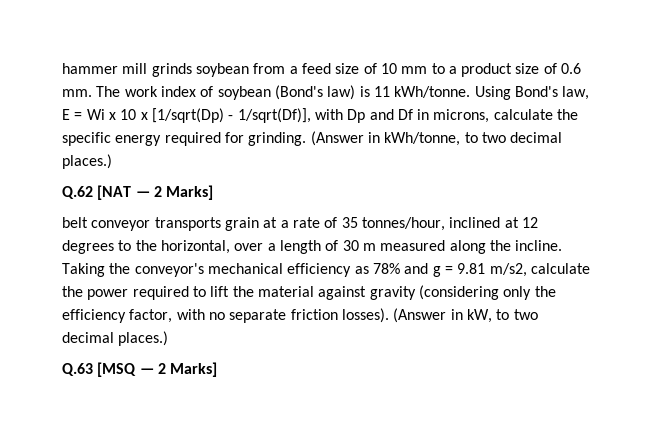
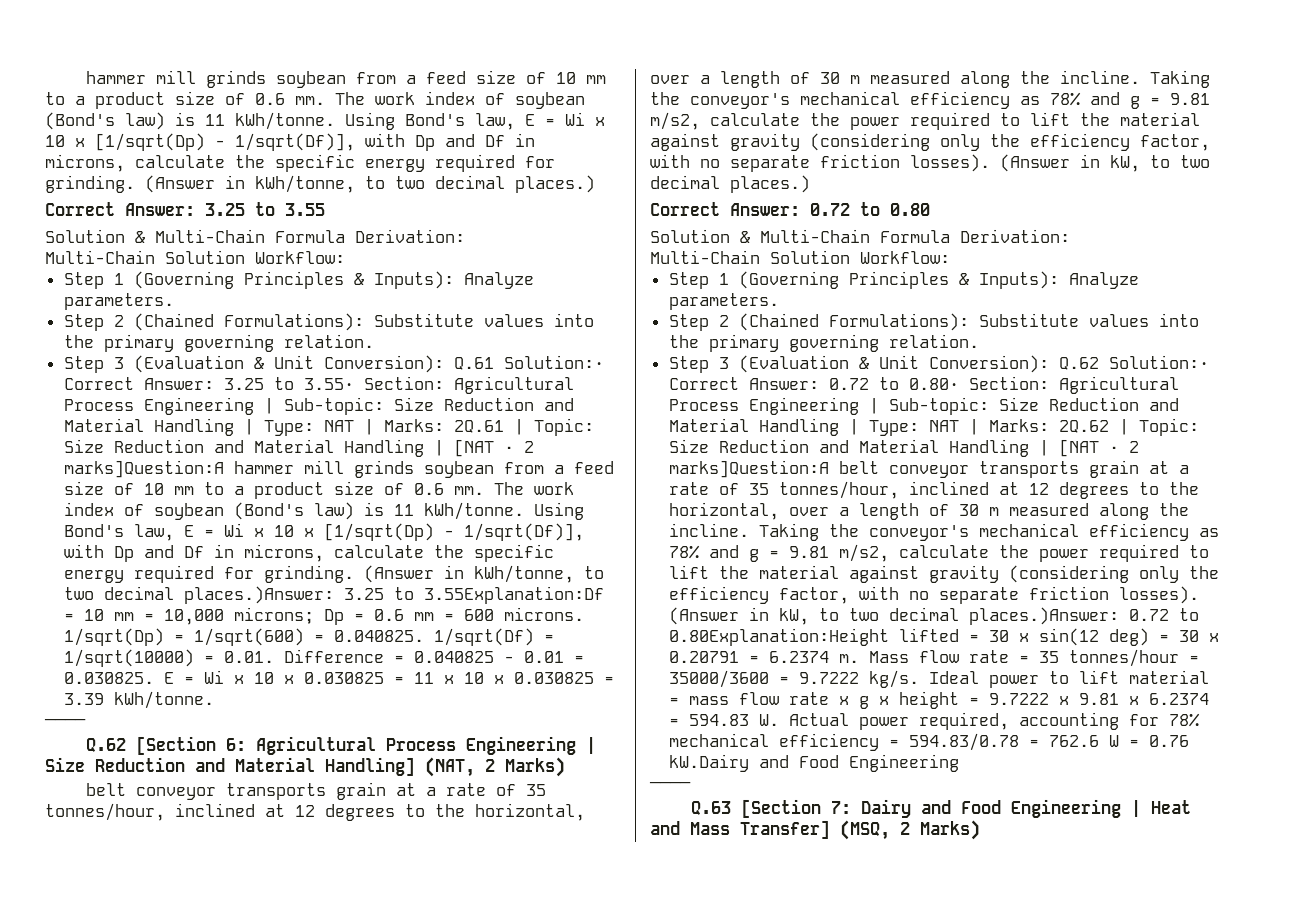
[62,185,214,200] Q.62 [NAT — 2 Marks] -> [45,202,325,216] [45,229,465,243] [45,250,345,264] [63,271,534,289] [63,293,174,310] [63,313,594,331] [63,334,374,352] [63,355,604,373] [63,376,574,394] [63,397,574,415] [63,418,594,436] [63,439,534,457] [63,460,614,478] [63,481,574,499] [63,502,584,520] [63,523,584,541] [63,544,554,562] [63,565,604,583] [63,586,604,604] [63,607,584,625] [63,628,554,646] [63,649,584,667] [63,670,614,684] [63,691,214,709] [44,719,86,726] [85,736,596,755] [45,757,565,777] Correct Answer: 3.25 to 3.55 // Solution & Multi-Chain Formula Derivation: // Multi-Chain Solution Workflow: // Step 1 (Governing Principles & Inputs): Analyze parameters. // Step 2 (Chained Formulations): Substitute values into the primary governing relation. // Step 3 (Evaluation & Unit Conversion): Q.61 Solution:• Correct Answer: 3.25 to 3.55• Section: Agricultural Process Engineering | Sub-topic: Size Reduction and Material Handling | Type: NAT | Marks: 2Q.61 | Topic: Size Reduction and Material Handling | [NAT · 2 marks]Question:A hammer mill grinds soybean from a feed size of 10 mm to a product size of 0.6 mm. The work index of soybean (Bond's law) is 11 kWh/tonne. Using Bond's law, E = Wi x 10 x [1/sqrt(Dp) - 1/sqrt(Df)], with Dp and Df in microns, calculate the specific energy required for grinding. (Answer in kWh/tonne, to two decimal places.)Answer: 3.25 to 3.55Explanation:Df = 10 mm = 10,000 microns; Dp = 0.6 mm = 600 microns. 1/sqrt(Dp) = 1/sqrt(600) = 0.040825. 1/sqrt(Df) = 1/sqrt(10000) = 0.01. Difference = 0.040825 - 0.01 = 0.030825. E = Wi x 10 x 0.030825 = 11 x 10 x 0.030825 = 3.39 kWh/tonne. // ──── // Q.62 [Section 6: Agricultural Process Engineering | Size Reduction and Material Handling] (NAT, 2 Marks)
[62,362,218,377] Q.63 [MSQ — 2 Marks] -> [650,202,930,216] [650,229,1070,243] [650,250,950,264] [668,271,1139,289] [668,293,779,310] [668,313,1199,331] [668,334,979,352] [668,355,1209,373] [668,376,1179,394] [668,397,1179,415] [668,418,1199,436] [668,439,1139,457] [668,460,1189,478] [668,481,1199,499] [668,502,1189,520] [668,523,1219,541] [668,544,1209,562] [668,565,1219,583] [668,586,1199,604] [668,607,1199,625] [668,628,1219,646] [668,649,1199,667] [668,670,1209,688] [668,691,1209,709] [668,712,1200,730] [668,733,1189,751] [668,754,959,772] [649,782,691,789] [690,799,1191,818] [650,820,980,840] Correct Answer: 0.72 to 0.80 // Solution & Multi-Chain Formula Derivation: // Multi-Chain Solution Workflow: // Step 1 (Governing Principles & Inputs): Analyze parameters. // Step 2 (Chained Formulations): Substitute values into the primary governing relation. // Step 3 (Evaluation & Unit Conversion): Q.62 Solution:• Correct Answer: 0.72 to 0.80• Section: Agricultural Process Engineering | Sub-topic: Size Reduction and Material Handling | Type: NAT | Marks: 2Q.62 | Topic: Size Reduction and Material Handling | [NAT · 2 marks]Question:A belt conveyor transports grain at a rate of 35 tonnes/hour, inclined at 12 degrees to the horizontal, over a length of 30 m measured along the incline. Taking the conveyor's mechanical efficiency as 78% and g = 9.81 m/s2, calculate the power required to lift the material against gravity (considering only the efficiency factor, with no separate friction losses). (Answer in kW, to two decimal places.)Answer: 0.72 to 0.80Explanation:Height lifted = 30 x sin(12 deg) = 30 x 0.20791 = 6.2374 m. Mass flow rate = 35 tonnes/hour = 35000/3600 = 9.7222 kg/s. Ideal power to lift material = mass flow rate x g x height = 9.7222 x 9.81 x 6.2374 = 594.83 W. Actual power required, accounting for 78% mechanical efficiency = 594.83/0.78 = 762.6 W = 0.76 kW.Dairy and Food Engineering // ──── // Q.63 [Section 7: Dairy and Food Engineering | Heat and Mass Transfer] (MSQ, 2 Marks)

